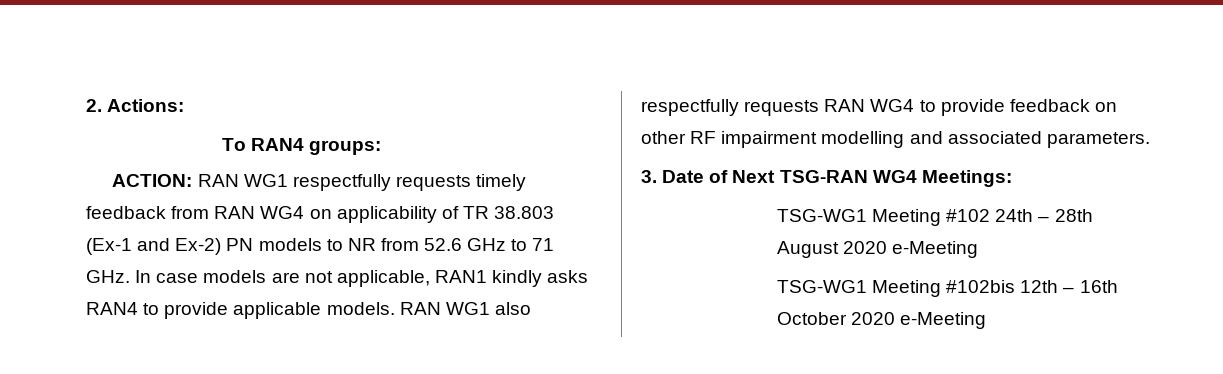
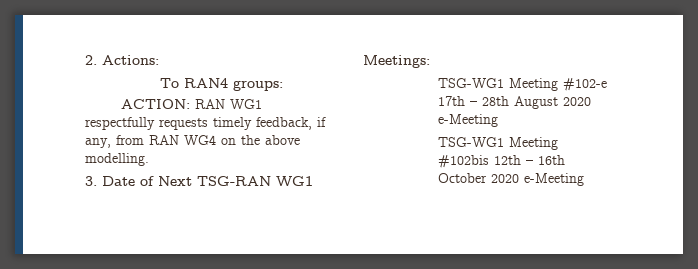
[86,206,166,219] feedback -> [256,117,326,130] [85,138,111,148] feedback, if any,
[336,206,555,223] [86,238,555,255] [86,270,589,287] [86,302,531,319] [641,99,1117,116] [641,131,1150,148] applicability of TR 38.803 (Ex-1 and Ex-2) PN models to NR from 52.6 GHz to 71 GHz. In case models are not applicable, RAN1 kindly asks RAN4 to provide applicable models. RAN WG1 also respectfully requests RAN WG4 to provide feedback on other RF impairment modelling and associated parameters. -> [241,135,300,145] [85,153,149,166] the above modelling.
[872,170,917,183] WG4 -> [276,176,313,186] WG1
[946,209,1034,222] #102 24th -> [563,78,607,91] [438,96,465,106] #102-e 17th

